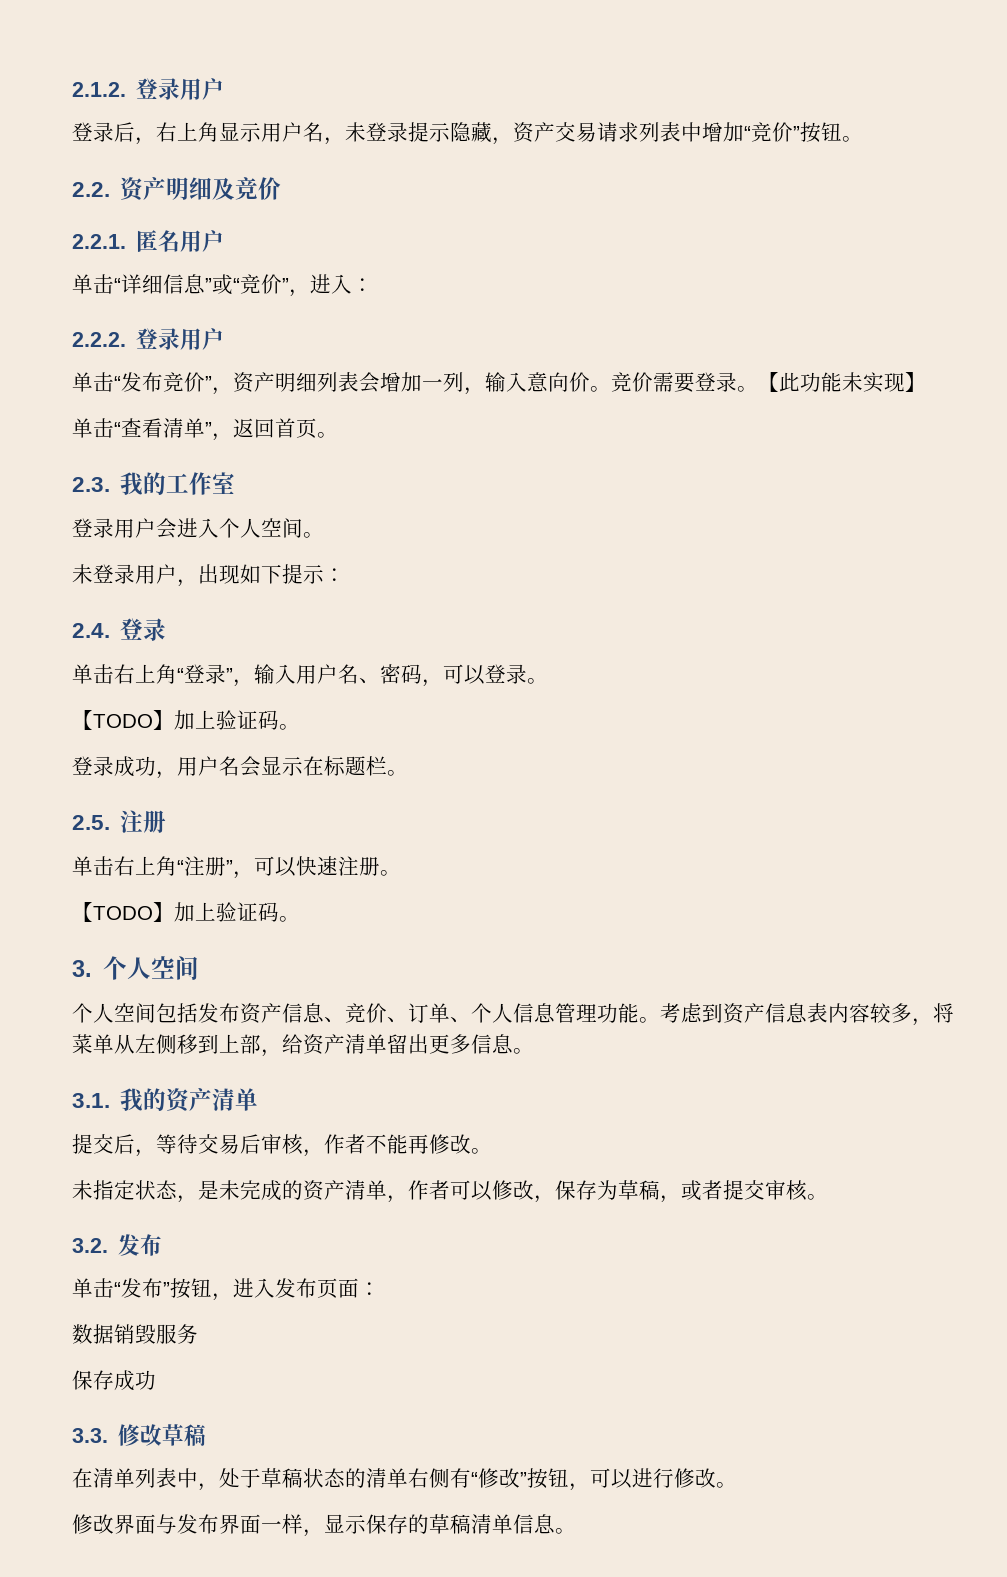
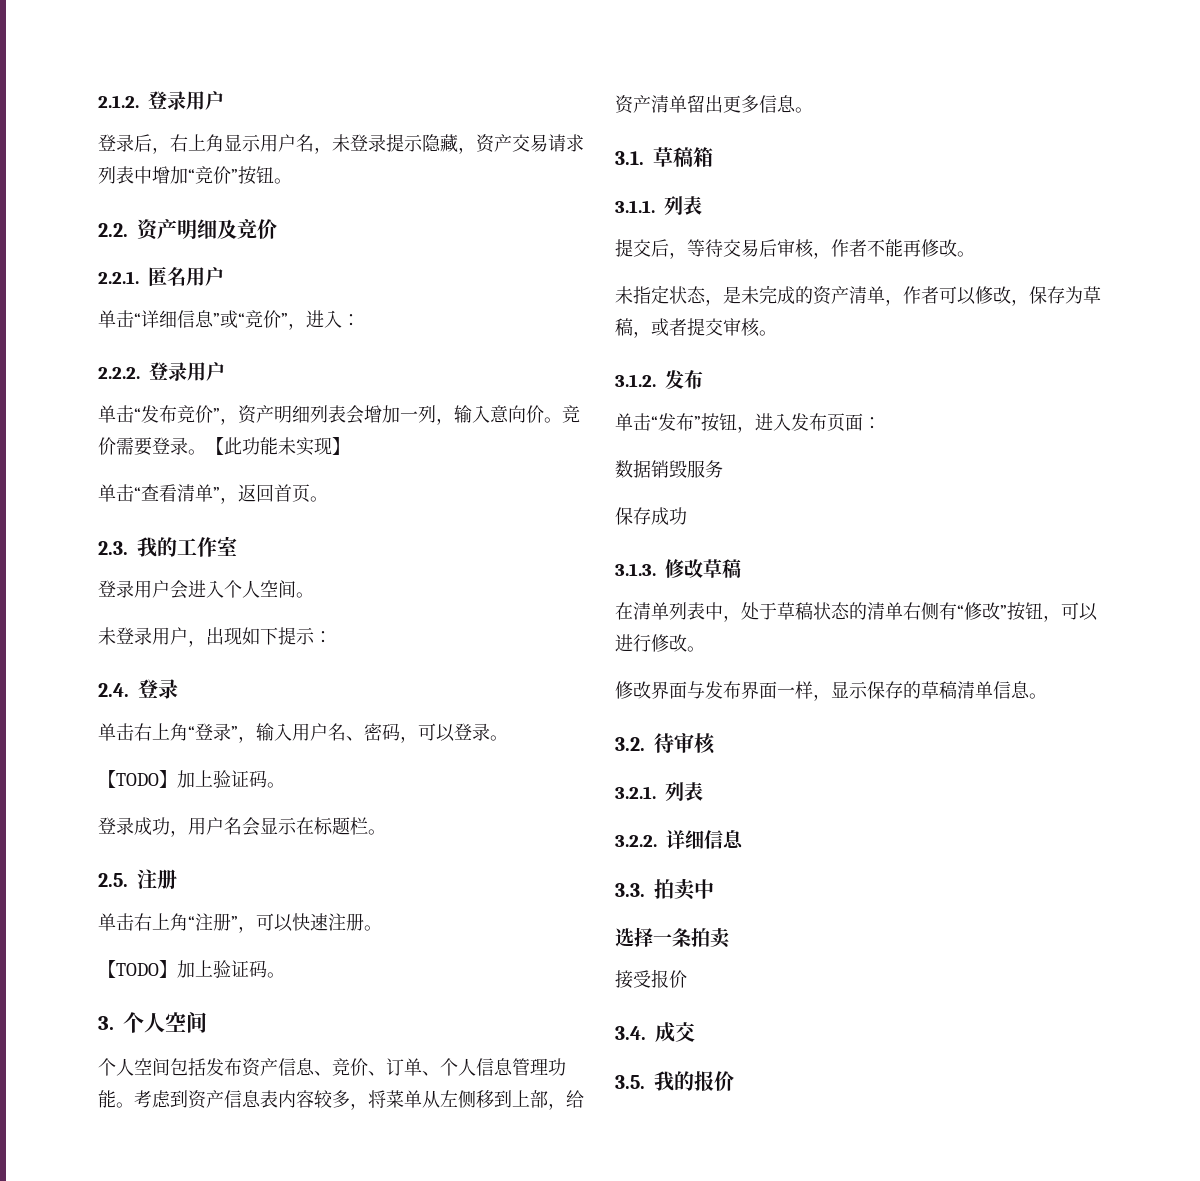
[120,1088,259,1113] 我的资产清单 -> [653,147,713,167] [615,196,702,216] 草稿箱 // 3.1.1.列表
[72,1238,108,1253] 3.2. -> [615,374,656,387] 3.1.2.
[72,1428,108,1443] 3.3. -> [615,563,656,576] 3.1.3.
(576, 1531) none -> [615,733,716,754] [615,782,703,802] [615,830,744,849] [615,878,714,900] [615,927,730,948] [615,969,687,989] [615,1022,695,1042] [615,1071,734,1091] // 3.2.待审核 // 3.2.1.列表 // 3.2.2.详细信息 // 3.3.拍卖中 // 选择一条拍卖 // 接受报价 // 3.4.成交 // 3.5.我的报价

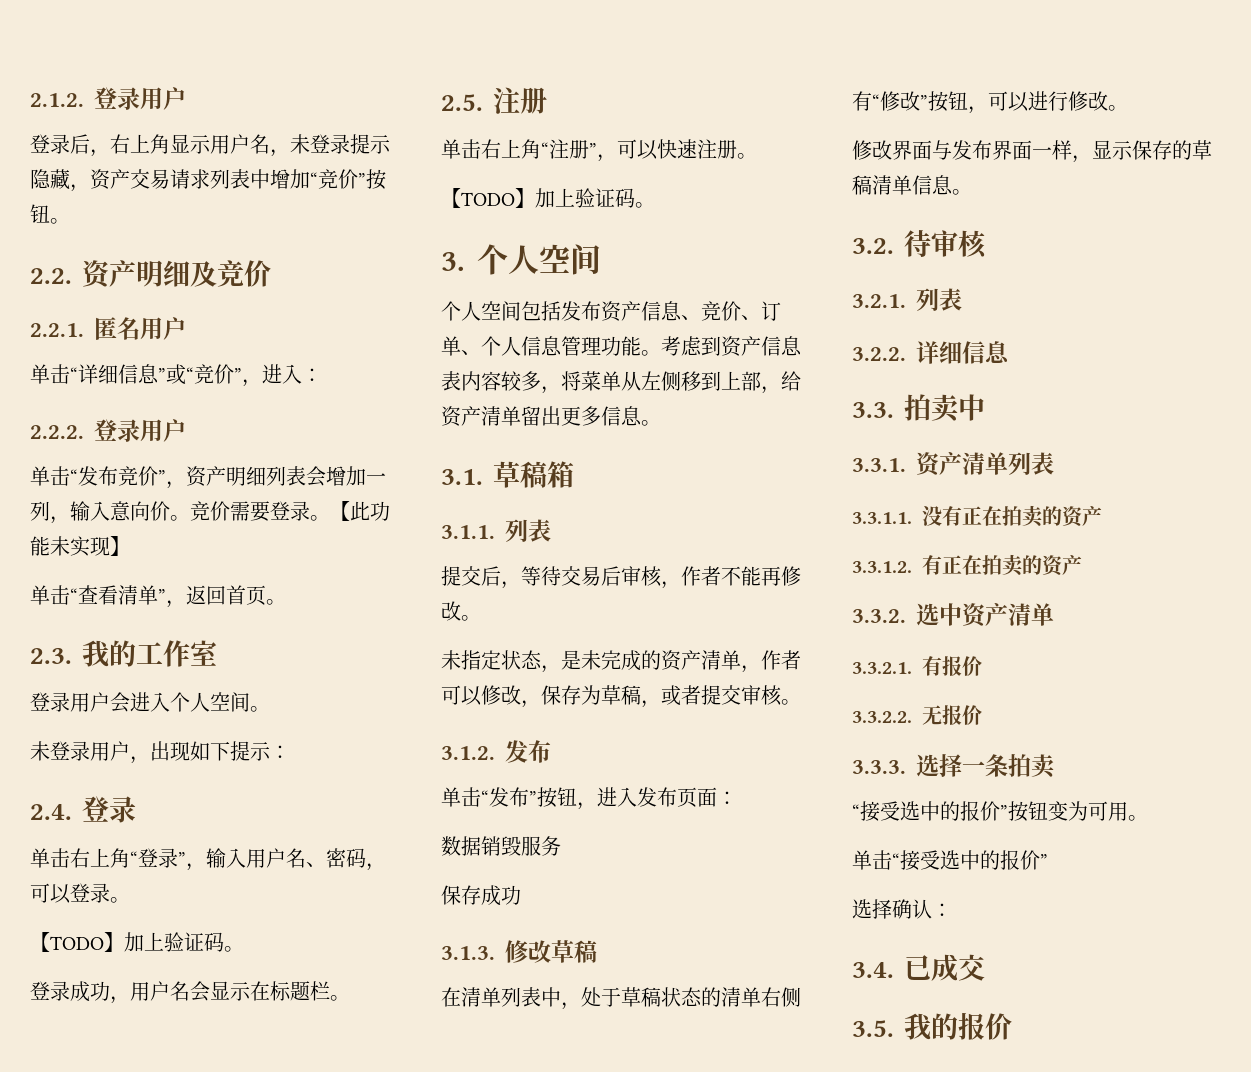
[615,927,730,948] [615,969,687,989] 选择一条拍卖 // 接受报价 -> [852,452,1054,477] [852,505,1102,528] [852,554,1082,577] [852,603,1054,628] [852,656,982,676] [852,705,982,725] [852,754,1055,778] [852,801,1148,822] [852,850,1048,871] [852,899,952,919] 3.3.1.资产清单列表 // 3.3.1.1.没有正在拍卖的资产 // 3.3.1.2.有正在拍卖的资产 // 3.3.2.选中资产清单 // 3.3.2.1.有报价 // 3.3.2.2.无报价 // 3.3.3.选择一条拍卖 // “接受选中的报价”按钮变为可用。 // 单击“接受选中的报价” // 选择确认：
(646, 1033) none -> [904,955,931,980] 已

